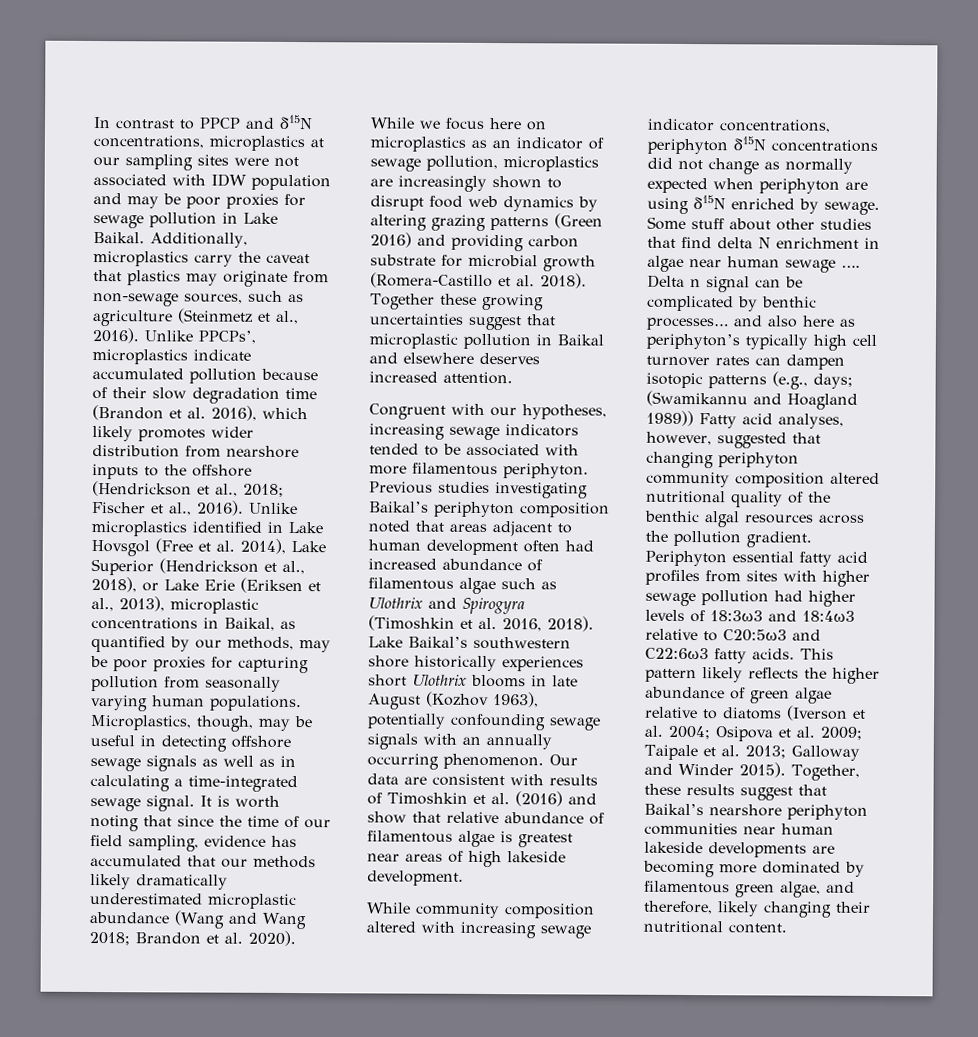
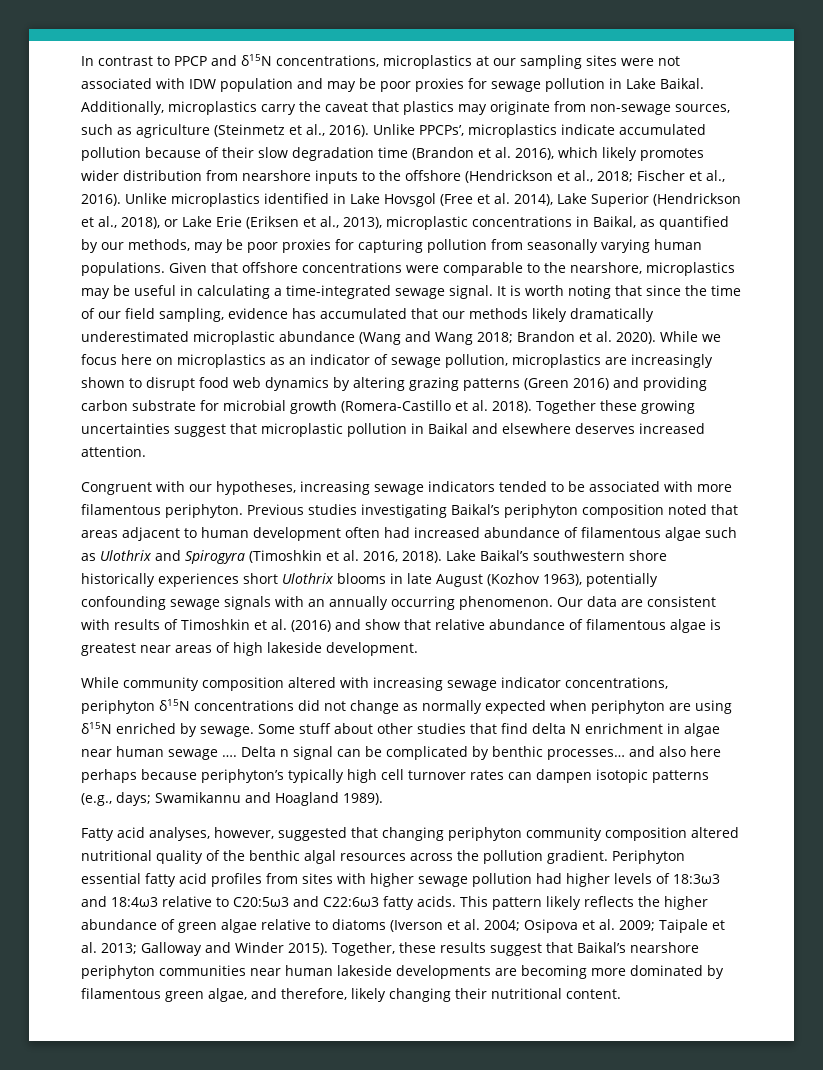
[90,714,312,732] [90,734,291,752] [90,755,275,772] Microplastics, though, may be useful in detecting offshore sewage signals as well as -> [169,262,735,276] [81,285,176,299] Given that offshore concentrations were comparable to the nearshore, microplastics may be useful
[839,318,856,327] as -> [81,769,197,783] perhaps because
[646,390,748,407] (Swamikannu -> [155,792,241,803] Swamikannu
[646,410,694,427] 1989)) -> [343,793,383,805] 1989). //

